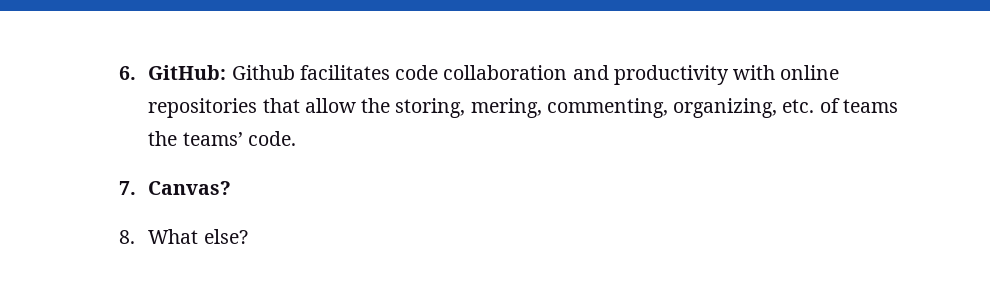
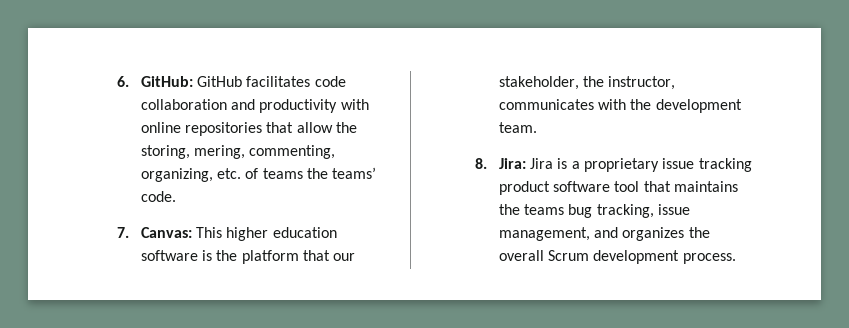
[231,65,295,80] Github -> [197,76,243,87] GitHub
[148,181,232,195] [118,229,248,244] Canvas? // 8. What else? -> [140,227,337,241] [140,250,356,264] [498,76,676,90] [498,99,742,113] [498,122,537,133] [474,158,752,172] [498,181,739,195] [498,204,691,218] [498,227,710,241] [498,250,736,264] Canvas: This higher education software is the platform that our stakeholder, the instructor, communicates with the development team. // 8. Jira: Jira is a proprietary issue tracking product software tool that maintains the teams bug tracking, issue management, and organizes the overall Scrum development process.

